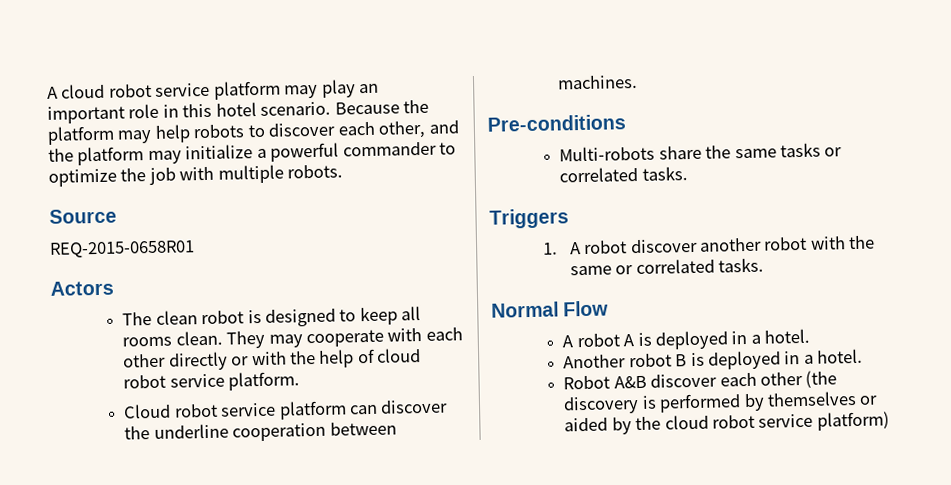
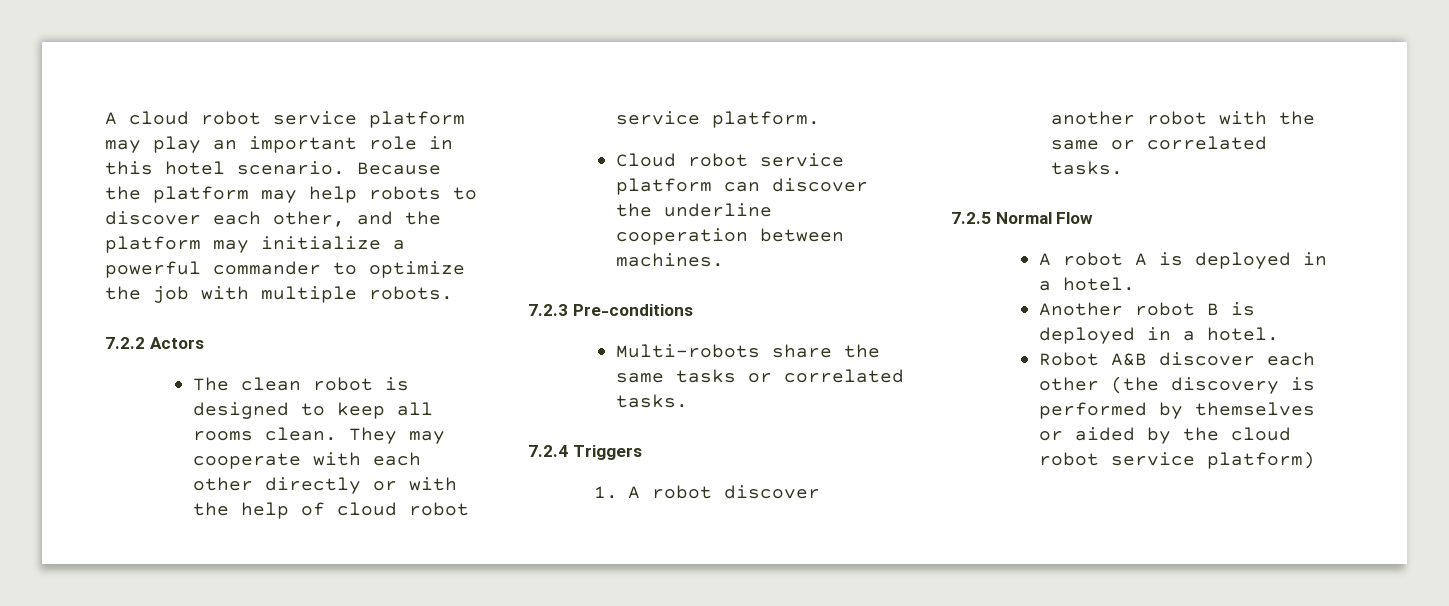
[49,208,117,224] [49,240,195,258] Source // REQ-2015-0658R01 // -> [105,337,145,349] 7.2.2
(639, 82) none -> [528,304,568,316] 7.2.3
(688, 173) none -> [528,445,568,457] 7.2.4
(764, 265) none -> [951,212,991,224] 7.2.5

